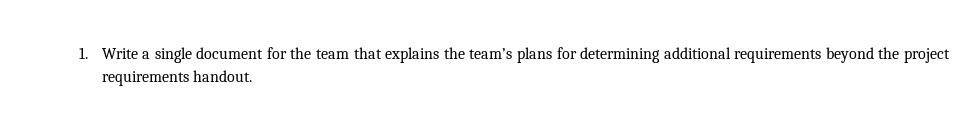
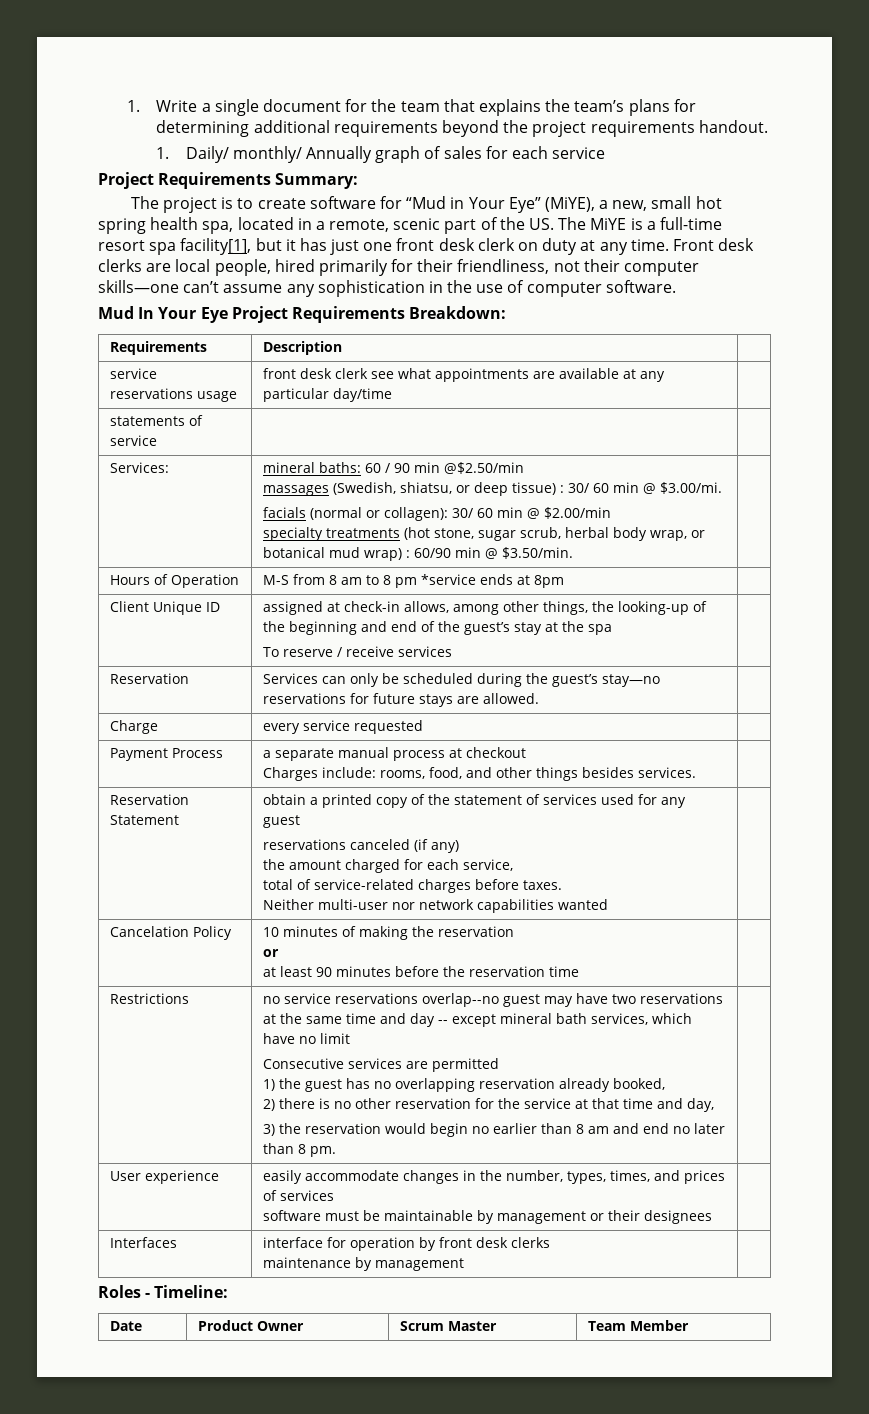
(252, 76) none -> [156,146,606,163] [98,172,359,189] [130,196,722,213] [98,217,722,234] [98,238,755,255] [98,259,700,276] [98,280,676,297] [98,306,507,323] [110,341,208,355] [263,341,343,355] [110,368,158,379] [110,388,238,402] [263,368,666,382] [263,388,393,402] [110,415,204,426] [110,435,158,446] [110,462,170,473] [263,462,525,474] [263,482,723,496] [263,507,612,521] [263,527,706,541] [263,547,574,561] [110,574,240,588] [263,574,565,588] [110,601,221,615] [263,601,708,615] [263,621,613,635] [263,646,453,657] [110,673,190,684] [263,673,661,687] [263,693,540,707] [110,720,159,734] [263,720,424,734] [110,748,224,761] [263,747,527,761] [263,767,697,781] [110,794,190,805] [110,815,180,825] [263,794,687,808] [263,815,301,828] [263,839,460,853] [263,859,514,873] [263,879,563,893] [263,899,609,913] [110,926,233,940] [263,926,515,940] [263,949,280,957] [263,966,580,977] [110,993,190,1004] [263,993,724,1007] [263,1013,693,1027] [263,1033,351,1044] [263,1058,500,1072] [263,1078,666,1092] [263,1098,715,1112] [263,1123,726,1137] [263,1143,337,1157] [110,1170,220,1184] [263,1170,726,1184] [263,1190,335,1201] [263,1210,713,1224] [110,1237,178,1248] [263,1237,551,1251] [263,1257,465,1271] [98,1285,229,1298] [110,1321,143,1331] [198,1320,305,1331] [400,1321,498,1331] [588,1320,690,1331] // 1. Daily/ monthly/ Annually graph of sales for each service // Project Requirements Summary: // The project is to create software for “Mud in Your Eye” (MiYE), a new, small hot spring health spa, located in a remote, scenic part of the US. The MiYE is a full-time resort spa facility[1], but it has just one front desk clerk on duty at any time. Front desk clerks are local people, hired primarily for their friendliness, not their computer skills—one can’t assume any sophistication in the use of computer software. // Mud In Your Eye Project Requirements Breakdown: // Requirements | Description | // service reservations usage | front desk clerk see what appointments are available at any particular day/time | // statements of service | | // Services: | mineral baths: 60 / 90 min @$2.50/min // massages (Swedish, shiatsu, or deep tissue) : 30/ 60 min @ $3.00/mi. // facials (normal or collagen): 30/ 60 min @ $2.00/min // specialty treatments (hot stone, sugar scrub, herbal body wrap, or botanical mud wrap) : 60/90 min @ $3.50/min. | // Hours of Operation | M-S from 8 am to 8 pm *service ends at 8pm | // Client Unique ID | assigned at check-in allows, among other things, the looking-up of the beginning and end of the guest’s stay at the spa // To reserve / receive services | // Reservation | Services can only be scheduled during the guest’s stay—no reservations for future stays are allowed. | // Charge | every service requested | // Payment Process | a separate manual process at checkout // Charges include: rooms, food, and other things besides services. | // Reservation Statement | obtain a printed copy of the statement of services used for any guest // reservations canceled (if any) // the amount charged for each service, // total of service-related charges before taxes. // Neither multi-user nor network capabilities wanted | // Cancelation Policy | 10 minutes of making the reservation // or // at least 90 minutes before the reservation time | // Restrictions | no service reservations overlap--no guest may have two reservations at the same time and day -- except mineral bath services, which have no limit // Consecutive services are permitted // 1) the guest has no overlapping reservation already booked, // 2) there is no other reservation for the service at that time and day, // 3) the reservation would begin no earlier than 8 am and end no later than 8 pm. | // User experience | easily accommodate changes in the number, types, times, and prices of services // software must be maintainable by management or their designees | // Interfaces | interface for operation by front desk clerks // maintenance by management | // Roles - Timeline: // Date | Product Owner | Scrum Master | Team Member

